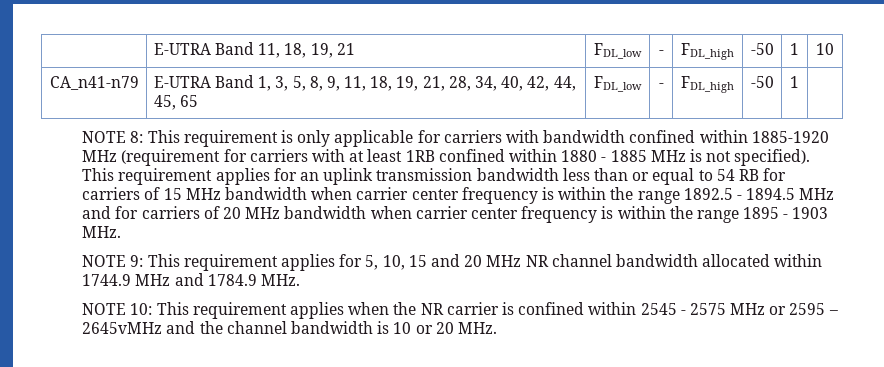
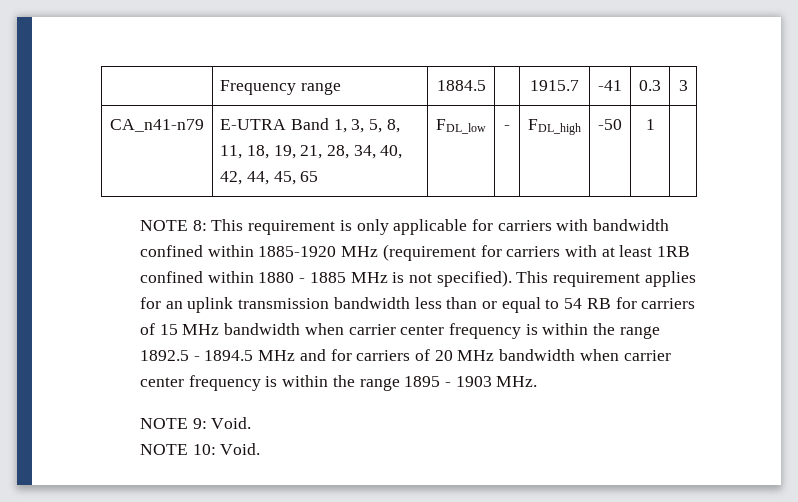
[153,42,355,58] [594,43,642,59] [658,50,664,55] [681,43,734,60] [750,43,774,55] [790,43,799,55] [816,43,834,55] | E-UTRA Band 11, 18, 19, 21 | FDL_low | - | FDL_high | -50 | 1 | 10 -> [220,80,341,95] [436,80,486,91] [530,80,579,91] [598,80,622,91] [639,80,661,91] [678,80,688,91] | Frequency range | 1884.5 | | 1915.7 | -41 | 0.3 | 3
[326,76,340,91] 9, -> (400, 126) none
[147,254,823,271] [82,273,301,286] [82,302,838,319] [82,321,497,334] This requirement applies for 5, 10, 15 and 20 MHz NR channel bandwidth allocated within 1744.9 MHz and 1784.9 MHz. // NOTE 10: This requirement applies when the NR carrier is confined within 2545 - 2575 MHz or 2595 – 2645vMHz and the channel bandwidth is 10 or 20 MHz. -> [211,417,252,429] [139,443,261,455] Void. // NOTE 10: Void.

